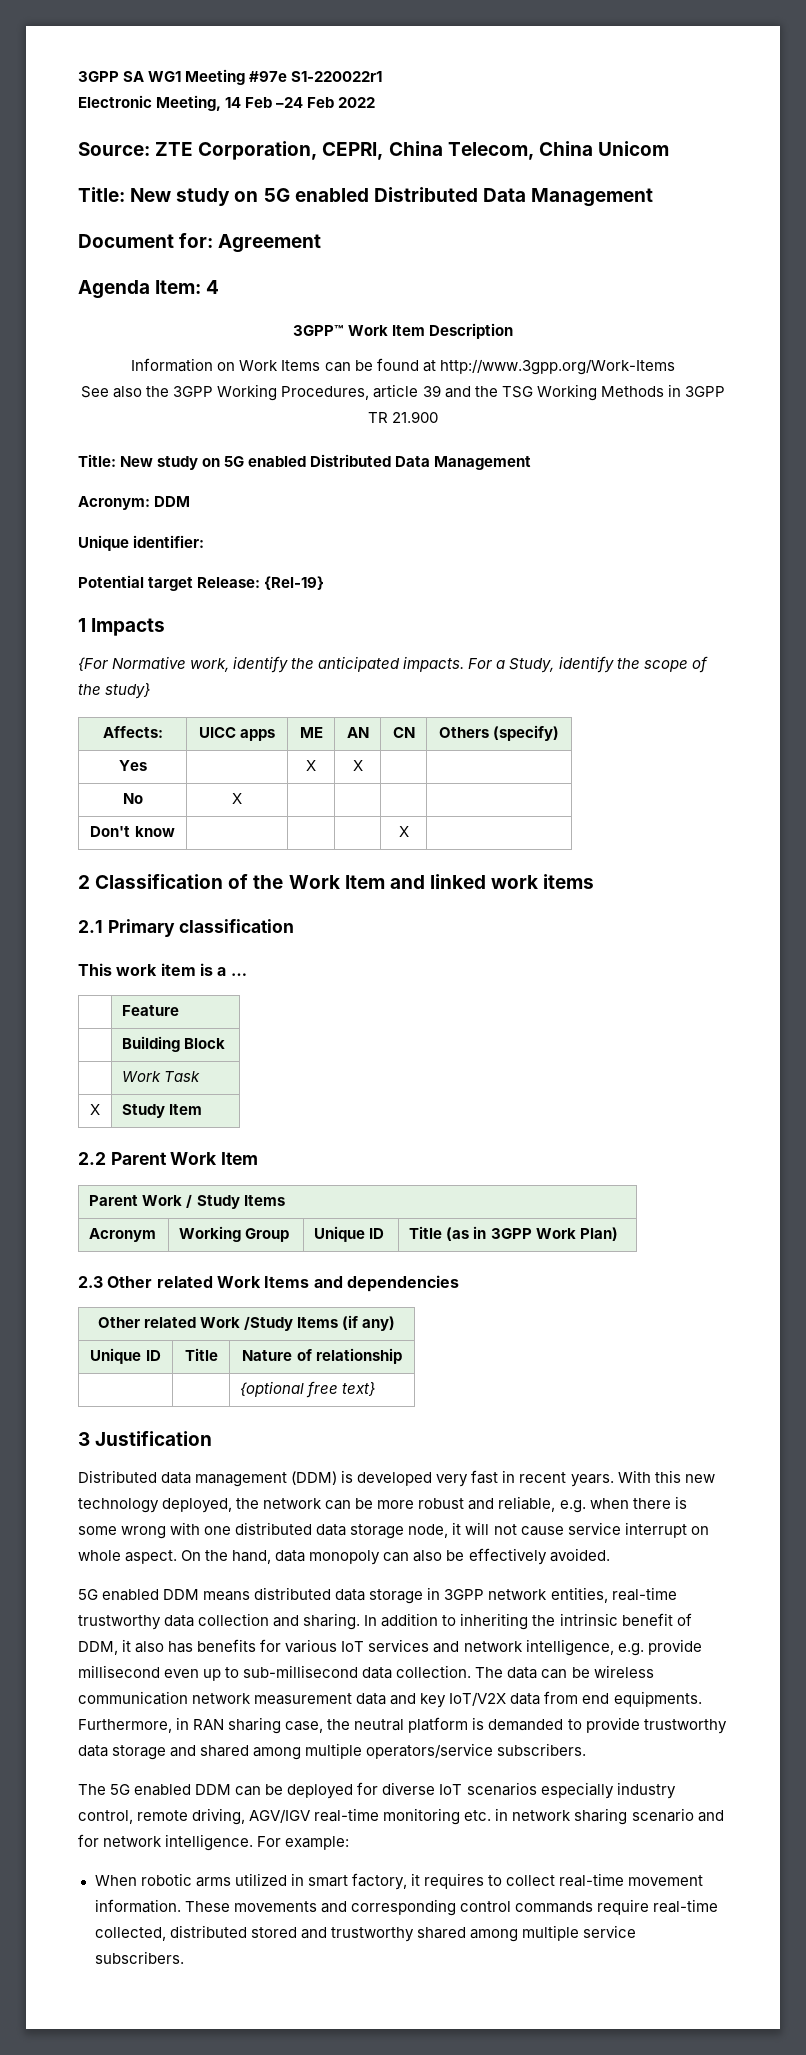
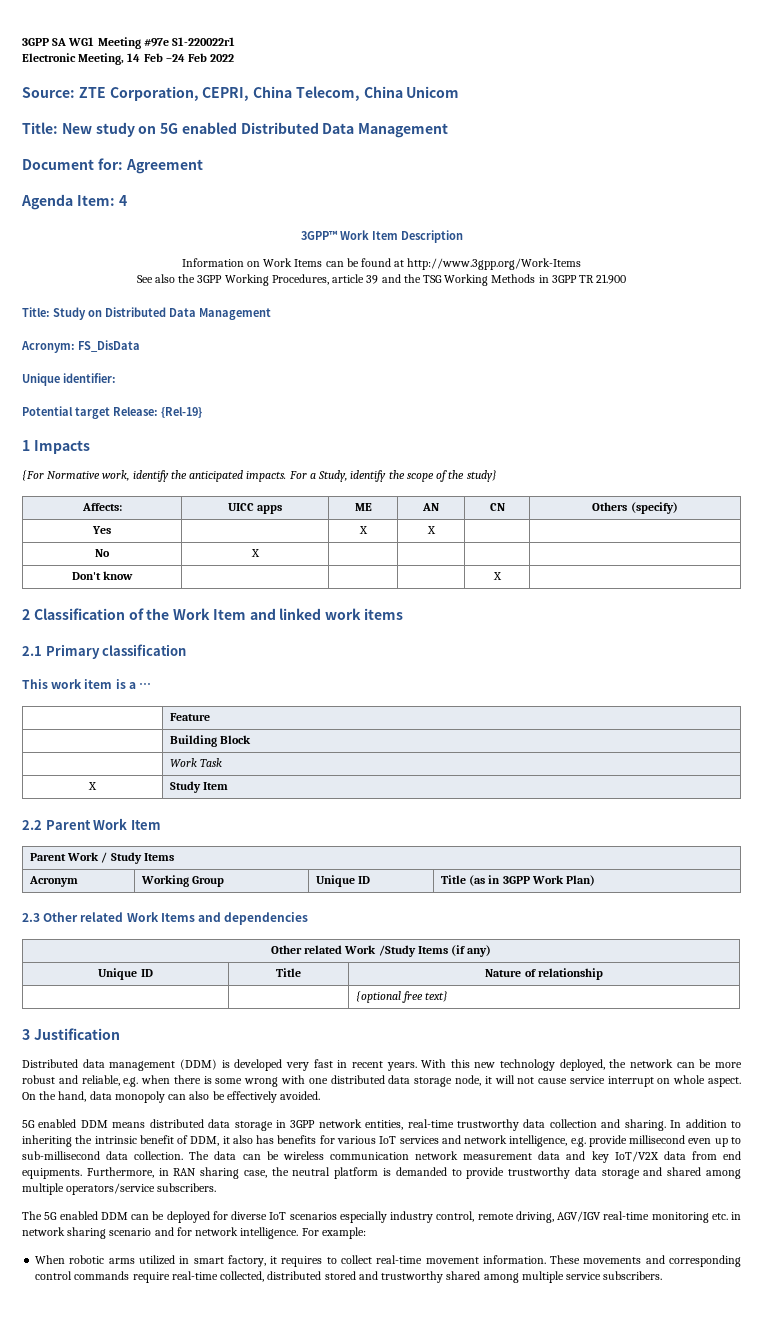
[120,456,307,470] New study on 5G enabled -> [53,307,102,320] Study on
[154,496,191,507] DDM -> [78,340,140,352] FS_DisData

